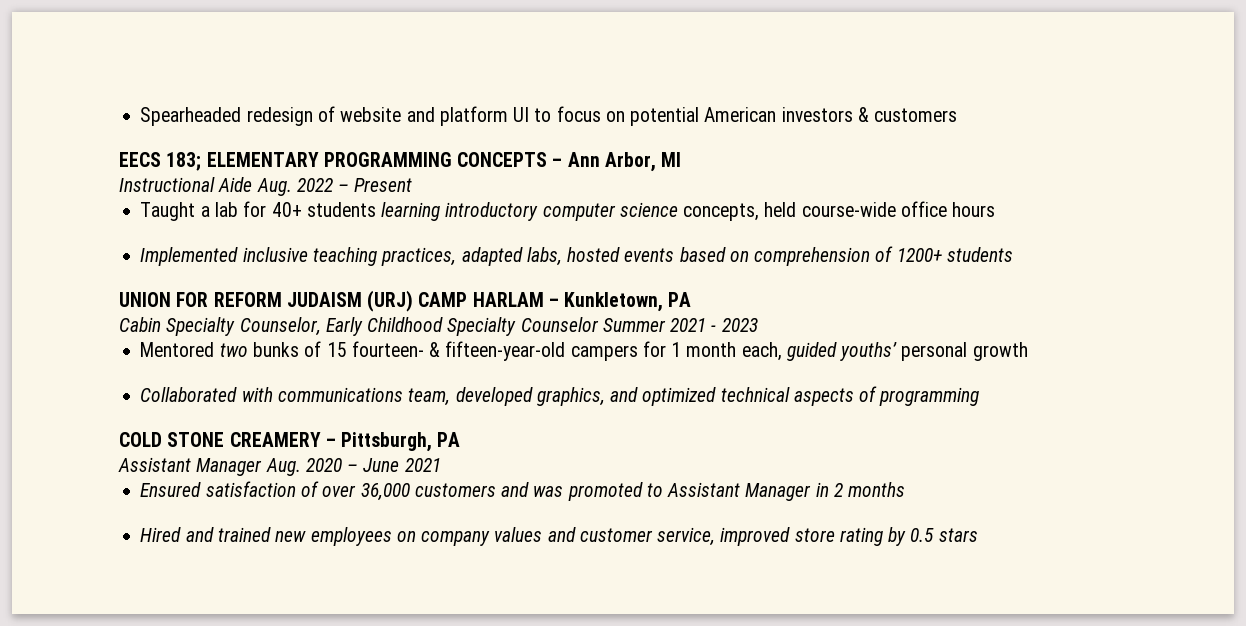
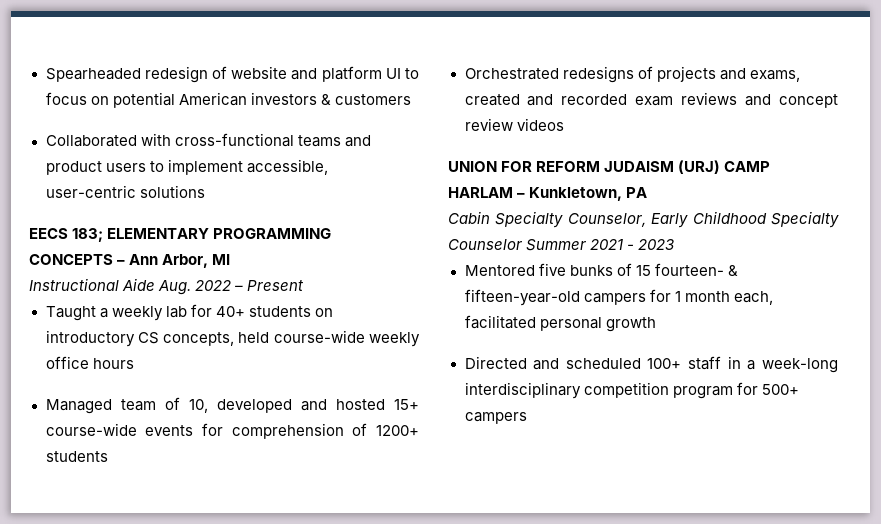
(958, 115) none -> [45,133,371,147] [45,159,328,175] [45,185,205,198] // Collaborated with cross-functional teams and product users to implement accessible, user-centric solutions
(210, 211) none -> [111,306,163,321] weekly
[381,202,678,221] learning introductory computer science -> [314,308,333,317] [45,330,159,347] on introductory CS
(896, 209) none -> [369,332,421,347] weekly
[140,246,1013,266] Implemented inclusive teaching practices, adapted labs, hosted events based on comprehension of 1200+ students -> [45,397,419,414] [45,423,419,439] [45,451,108,462] [464,66,800,83] [464,92,838,108] [464,118,564,131] Managed team of 10, developed and hosted 15+ course-wide events for comprehension of 1200+ students // Orchestrated redesigns of projects and exams, created and recorded exam reviews and concept review videos
[219,343,248,357] two -> [538,263,566,276] five
[786,342,898,361] guided youths’ -> [464,315,536,329] facilitated
[140,386,980,406] [119,432,461,452] [118,457,441,476] [140,481,906,501] [140,527,978,546] Collaborated with communications team, developed graphics, and optimized technical aspects of programming // COLD STONE CREAMERY – Pittsburgh, PA // Assistant Manager Aug. 2020 – June 2021 // Ensured satisfaction of over 36,000 customers and was promoted to Assistant Manager in 2 months // Hired and trained new employees on company values and customer service, improved store rating by 0.5 stars -> [464,356,838,373] [464,382,799,399] [464,412,527,424] Directed and scheduled 100+ staff in a week-long interdisciplinary competition program for 500+ campers

